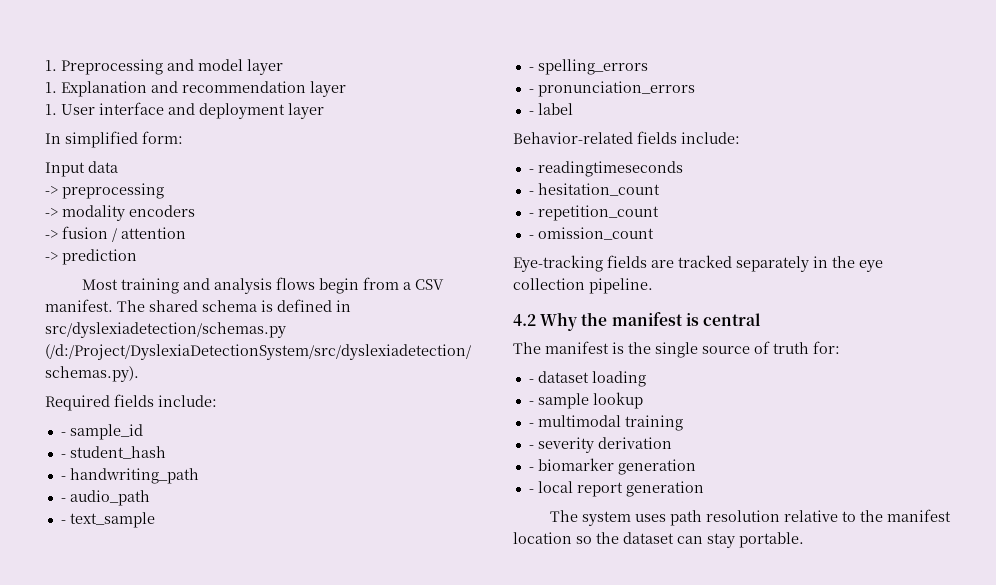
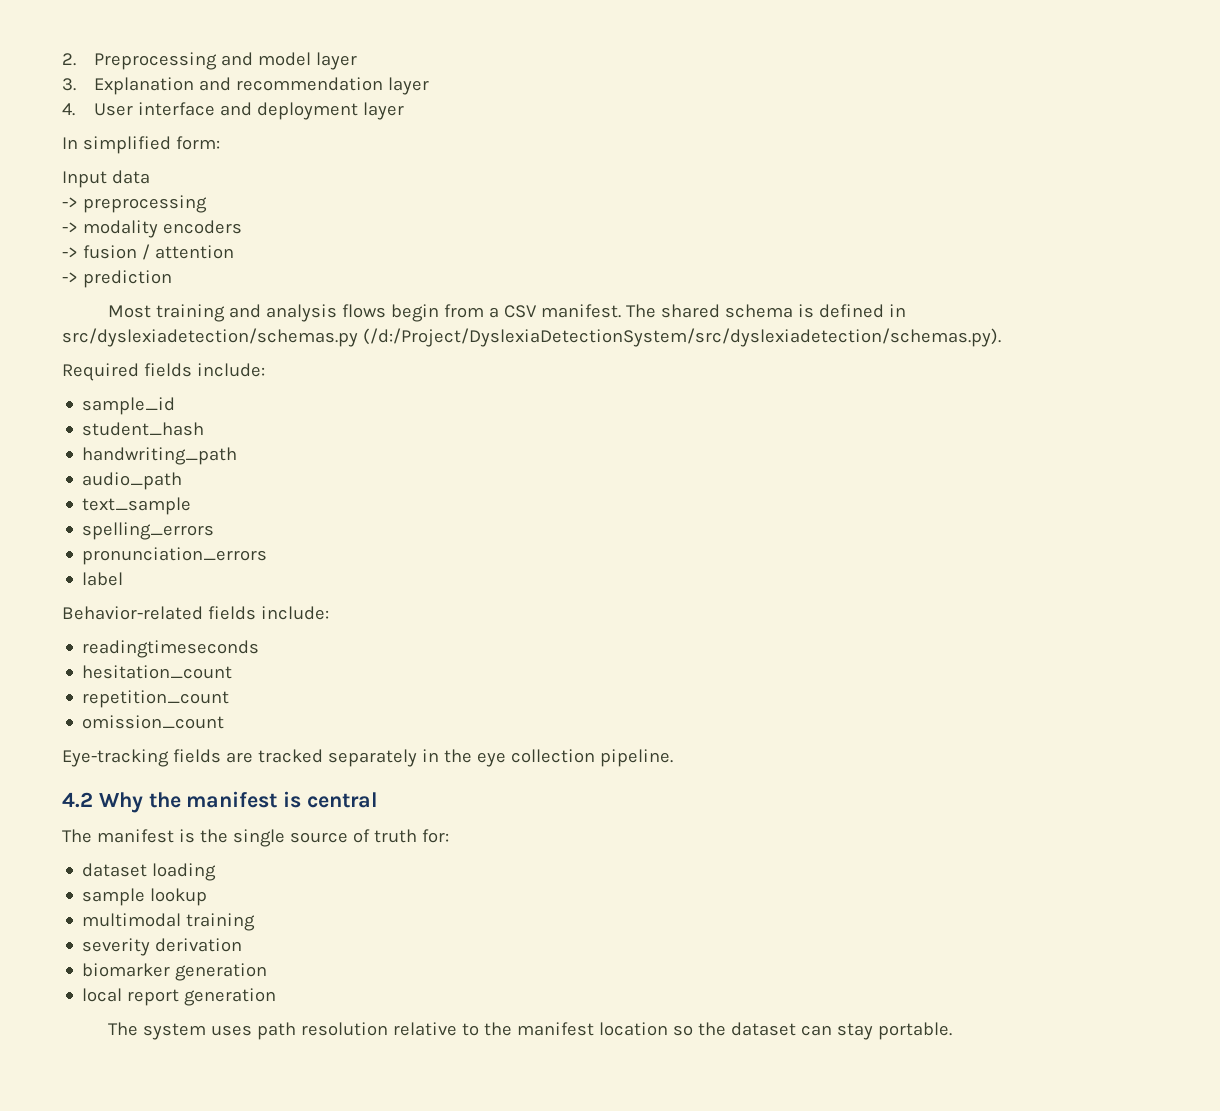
[45,60,57,71] 1. -> [62,53,76,66] 2.
[45,82,57,93] 1. -> [62,78,76,91] 3.
[45,104,57,115] 1. -> [62,103,75,116] 4.
[60,432,66,436] - -> (265, 370) none
[60,454,66,458] - -> (176, 406) none
[60,476,66,480] - -> (205, 429) none
[60,498,66,502] - -> (238, 456) none
[60,520,66,524] - -> (183, 481) none
[528,67,534,71] - -> (192, 506) none
[528,89,534,93] - -> (215, 531) none
[528,111,534,115] - -> (268, 556) none
[528,169,534,173] - -> (329, 613) none
[528,191,534,195] - -> (260, 649) none
[528,213,534,217] - -> (233, 672) none
[528,235,534,239] - -> (230, 699) none
[528,379,534,383] - -> (449, 836) none
[528,401,534,405] - -> (217, 872) none
[528,423,534,427] - -> (208, 897) none
[528,445,534,449] - -> (256, 922) none
[528,467,534,471] - -> (243, 945) none
[528,489,534,493] - -> (268, 972) none

